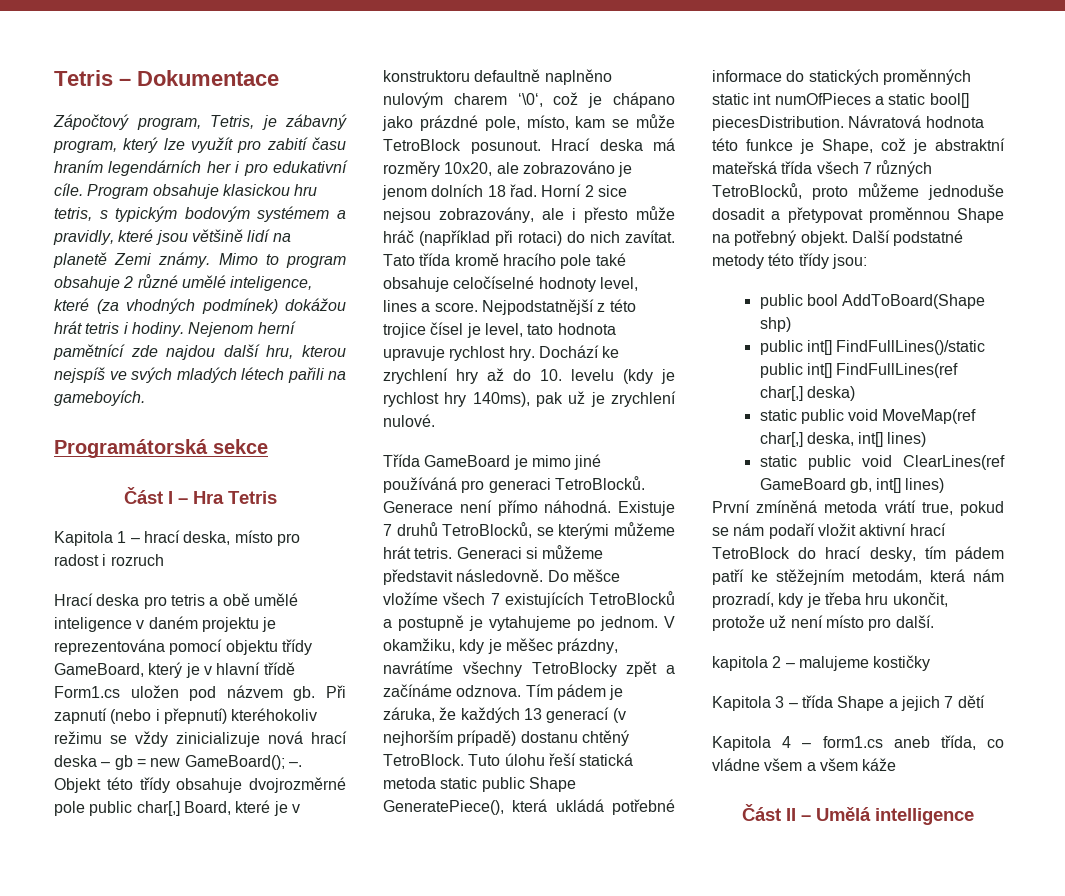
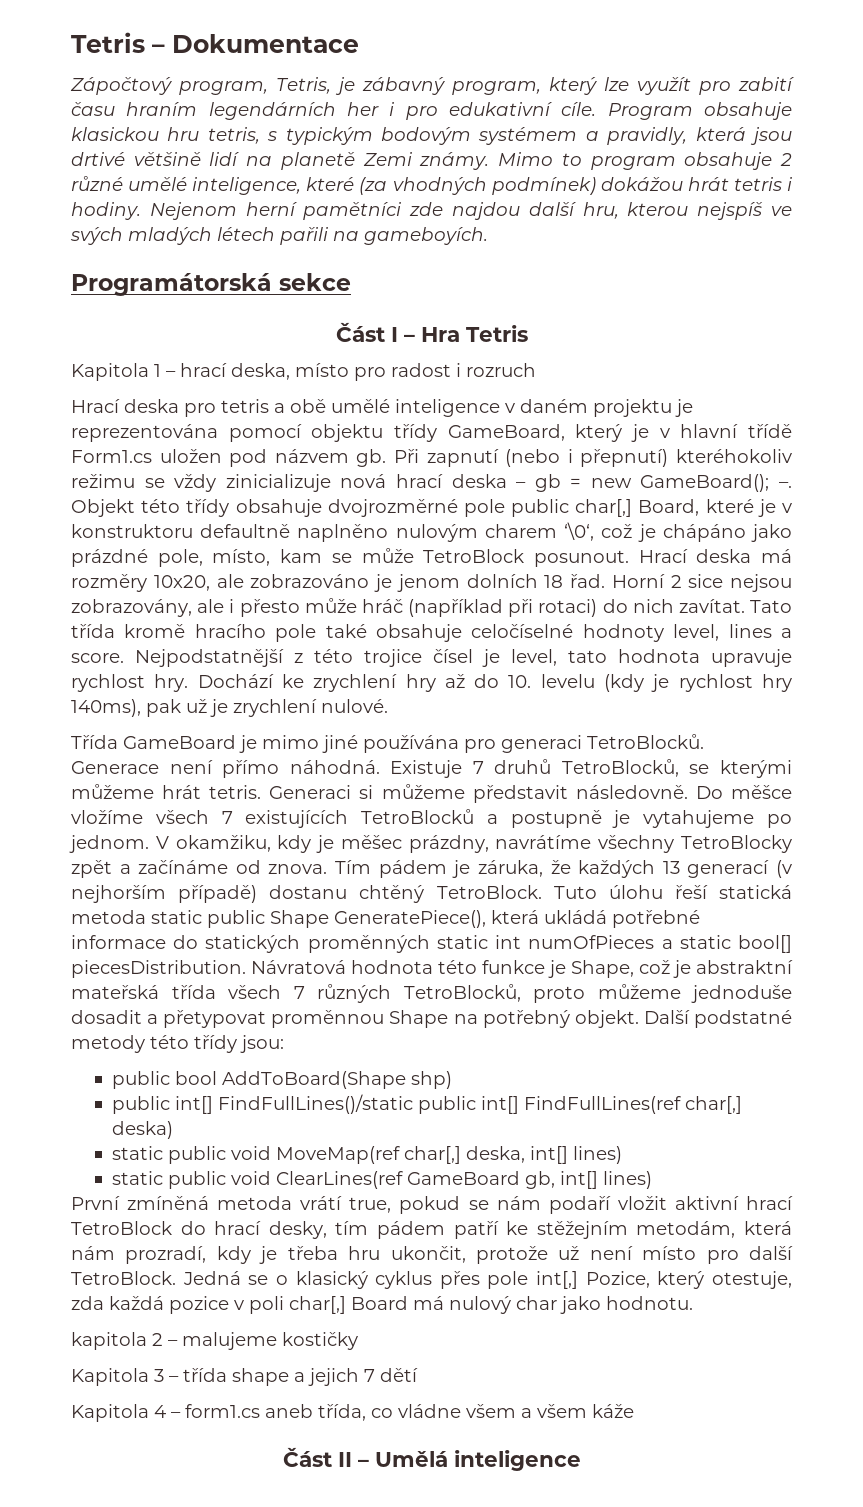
[118,229,188,245] které jsou -> [695,127,792,145] [71,152,125,166] která jsou drtivé
[53,344,125,360] pamětnící -> [303,202,403,220] pamětníci
[613,92,675,108] chápano -> [662,524,746,542] chápáno
[383,477,457,493] používáná -> [363,735,459,753] používána
[456,685,522,697] odznova. -> [235,860,328,874] od znova.
[457,730,517,746] prípadě) -> [178,885,258,903] případě)
[895,615,934,628] další. -> [748,1246,793,1260] [71,1271,792,1289] [71,1296,693,1314] další TetroBlock. Jedná se o klasický cyklus přes pole int[,] Pozice, který otestuje, zda každá pozice v poli char[,] Board má nulový char jako hodnotu.
[837,696,885,711] Shape -> [232,1368,289,1386] shape
[875,808,974,825] intelligence -> [453,1450,581,1471] inteligence

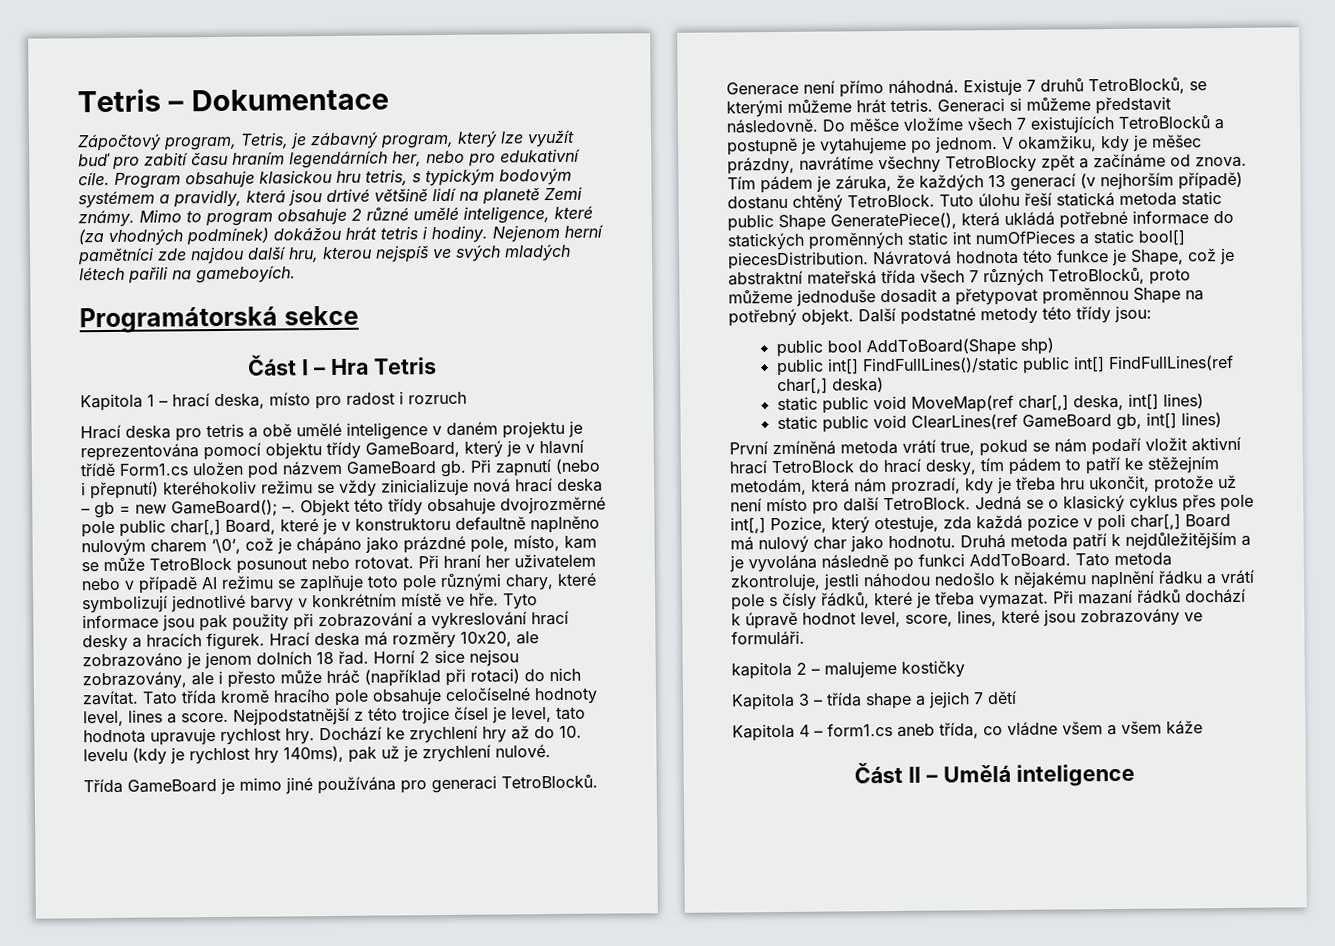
(691, 86) none -> [78,152,111,167] buď
[346,102,396,116] her i -> [392,150,465,167] her, nebo
(349, 456) none -> [346,461,437,475] GameBoard
[533,550,629,567] posunout. -> [236,553,596,574] [81,572,596,594] [82,592,538,614] [82,610,569,632] [82,632,265,652] posunout nebo rotovat. Při hraní her uživatelem nebo v případě AI režimu se zaplňuje toto pole různými chary, které symbolizují jednotlivé barvy v konkrétním místě ve hře. Tyto informace jsou pak použity při zobrazování a vykreslování hrací desky a hracích figurek.
[325,624,367,638] také -> (369, 697) none
(445, 1230) none -> [1065,458,1081,471] to
(693, 1303) none -> [960,531,1251,551] [729,552,1172,573] [730,569,1255,592] [731,588,1246,611] [731,608,1203,630] [731,630,805,646] Druhá metoda patří k nejdůležitějším a je vyvolána následně po funkci AddToBoard. Tato metoda zkontroluje, jestli náhodou nedošlo k nějakému naplnění řádku a vrátí pole s čísly řádků, které je třeba vymazat. Při mazaní řádků dochází k úpravě hodnot level, score, lines, které jsou zobrazovány ve formuláři.

